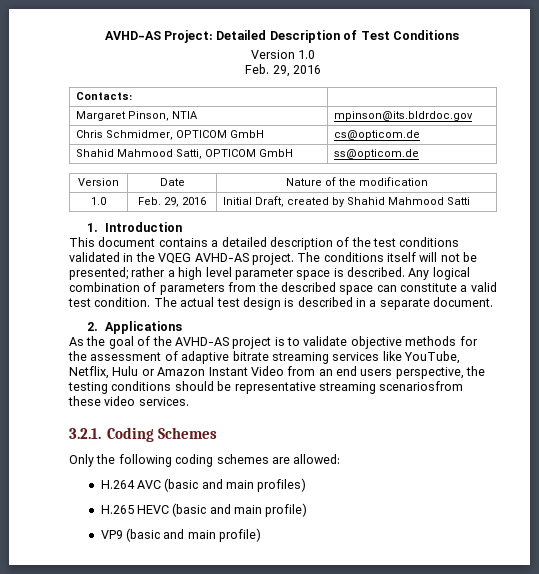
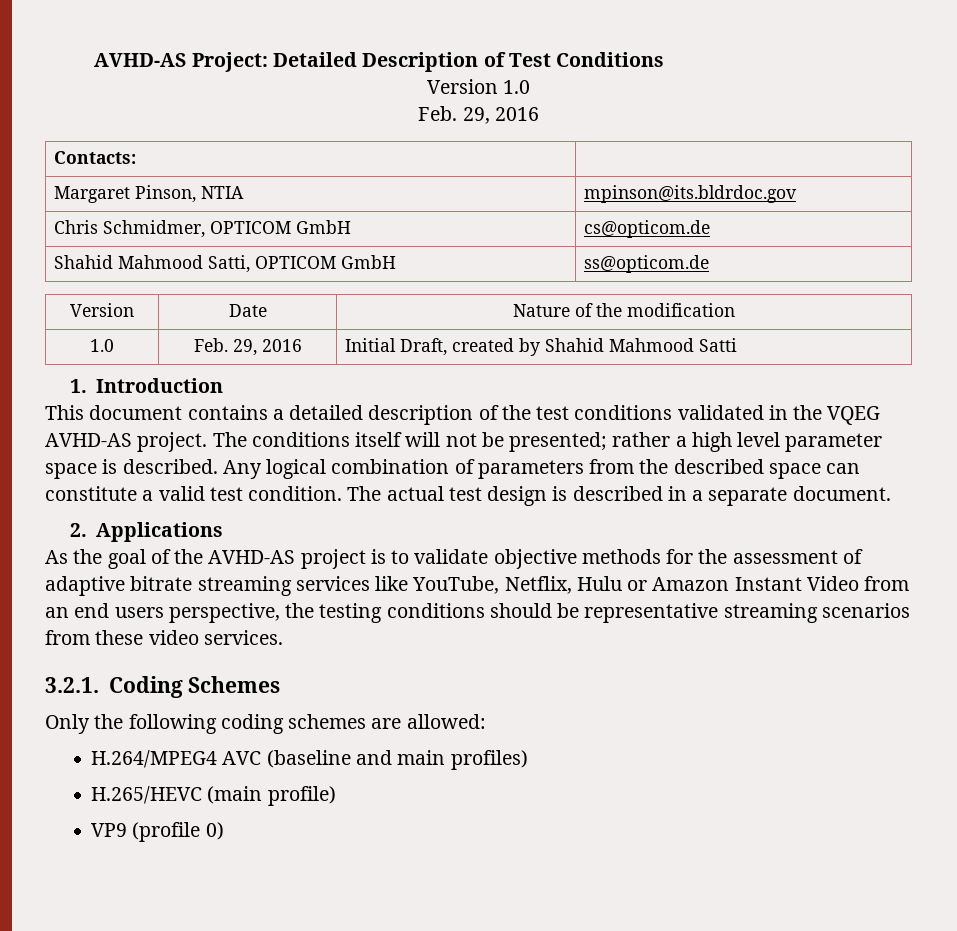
[379,381,464,391] scenariosfrom -> [821,603,910,618] [45,630,90,645] scenarios from
[100,478,199,492] H.264 AVC (basic -> [91,750,351,768] H.264/MPEG4 AVC (baseline
[100,503,308,517] [100,528,262,542] H.265 HEVC (basic and main profile) // VP9 (basic and main profile) -> [91,786,336,806] [91,822,224,842] H.265/HEVC (main profile) // VP9 (profile 0)

